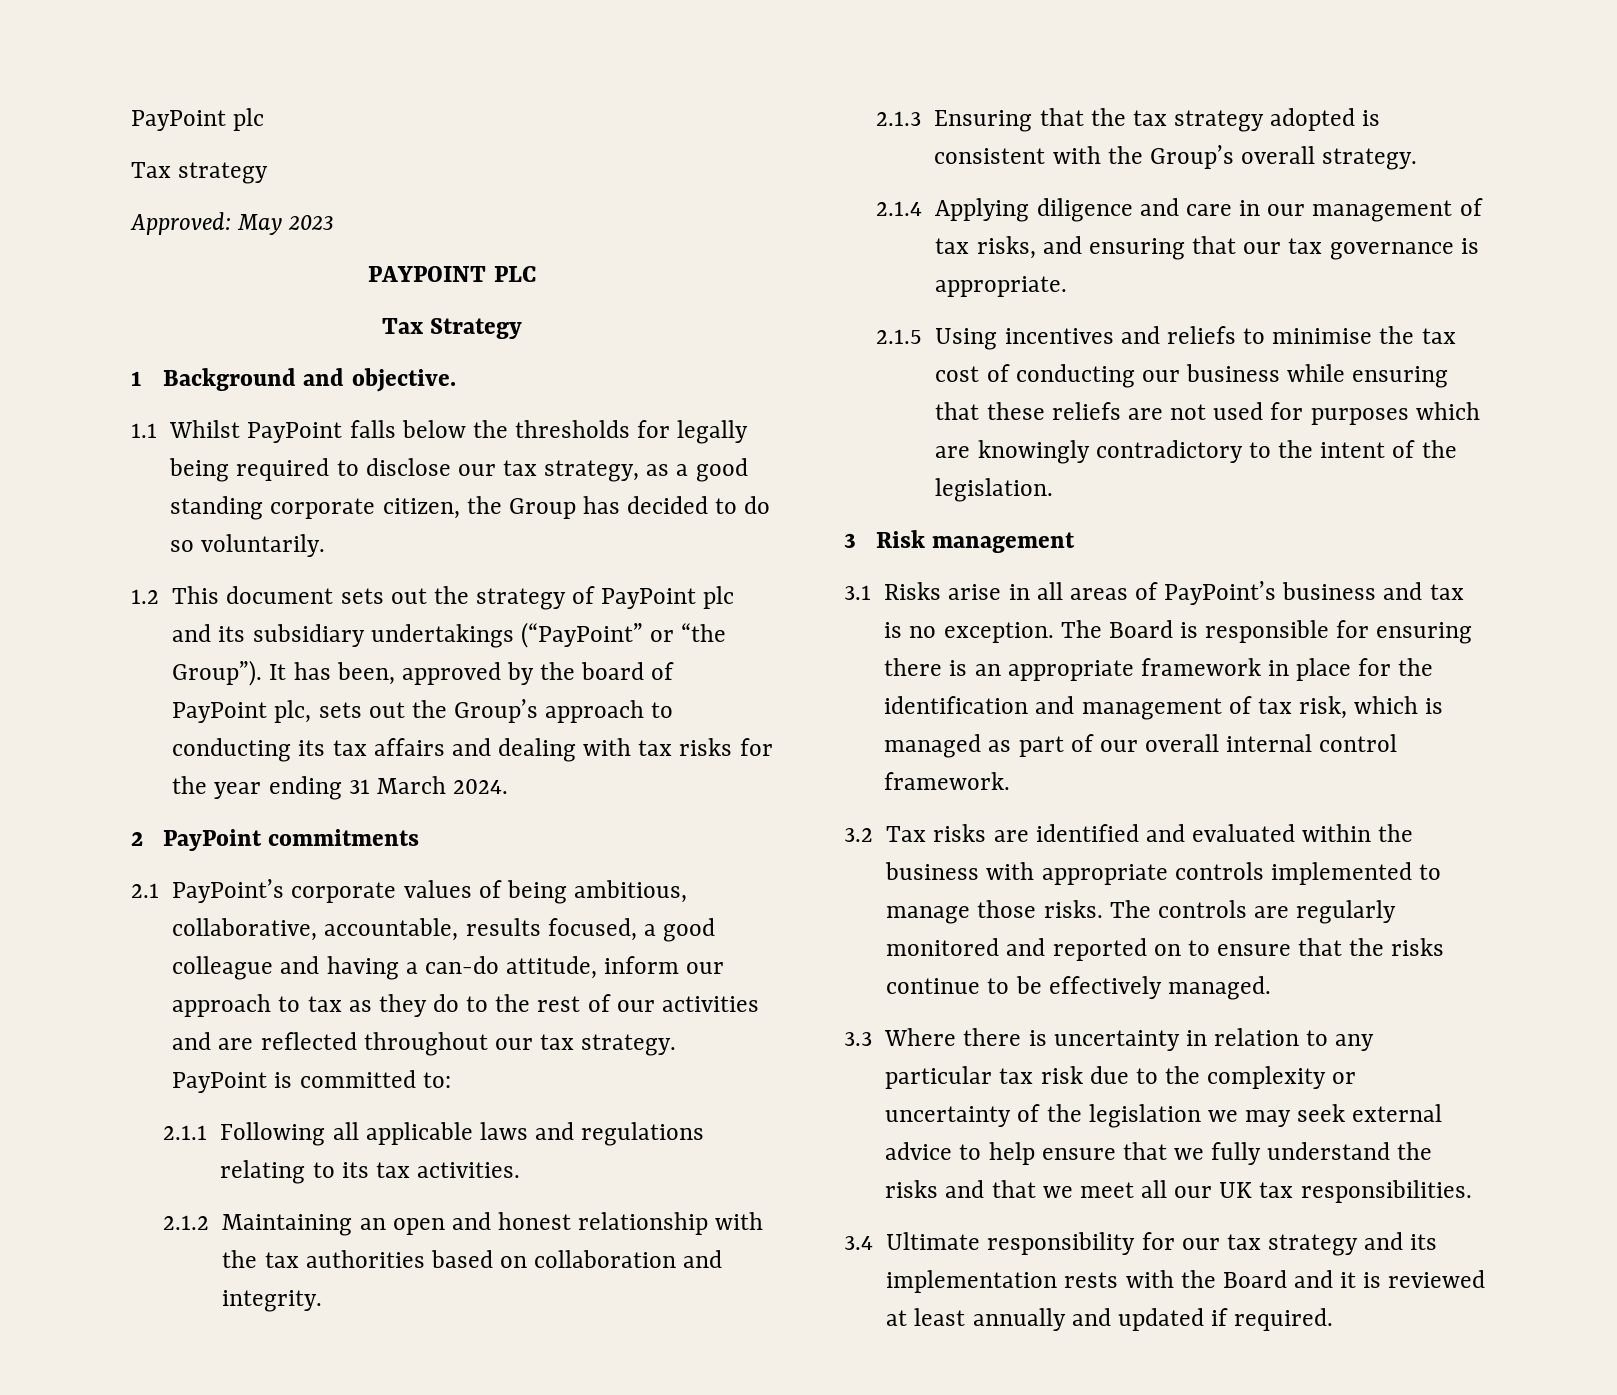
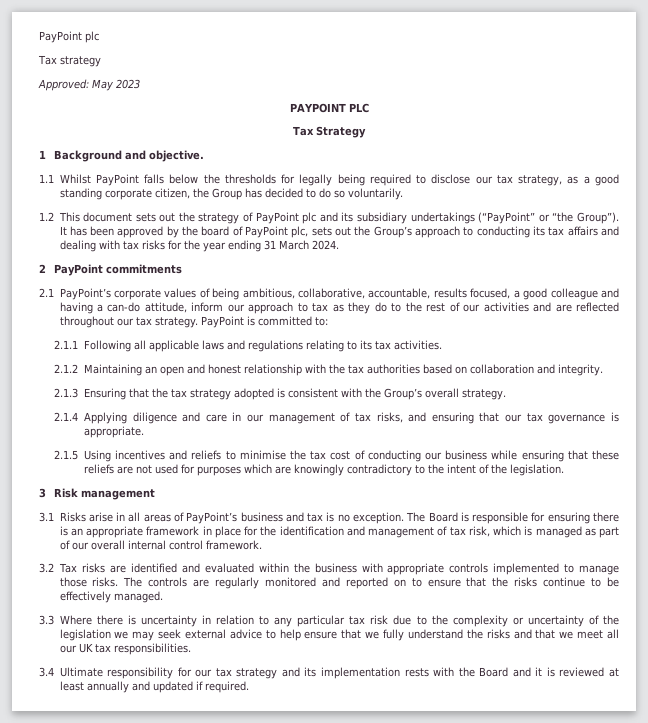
[336,662,395,685] been, -> [90,226,115,236] been

